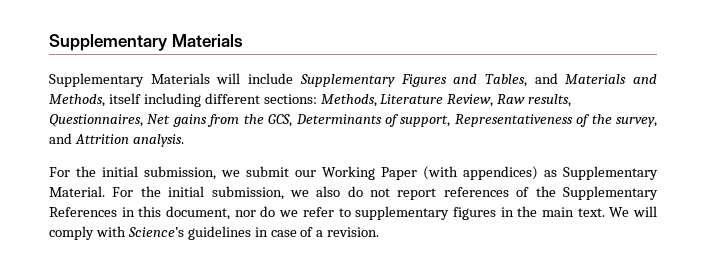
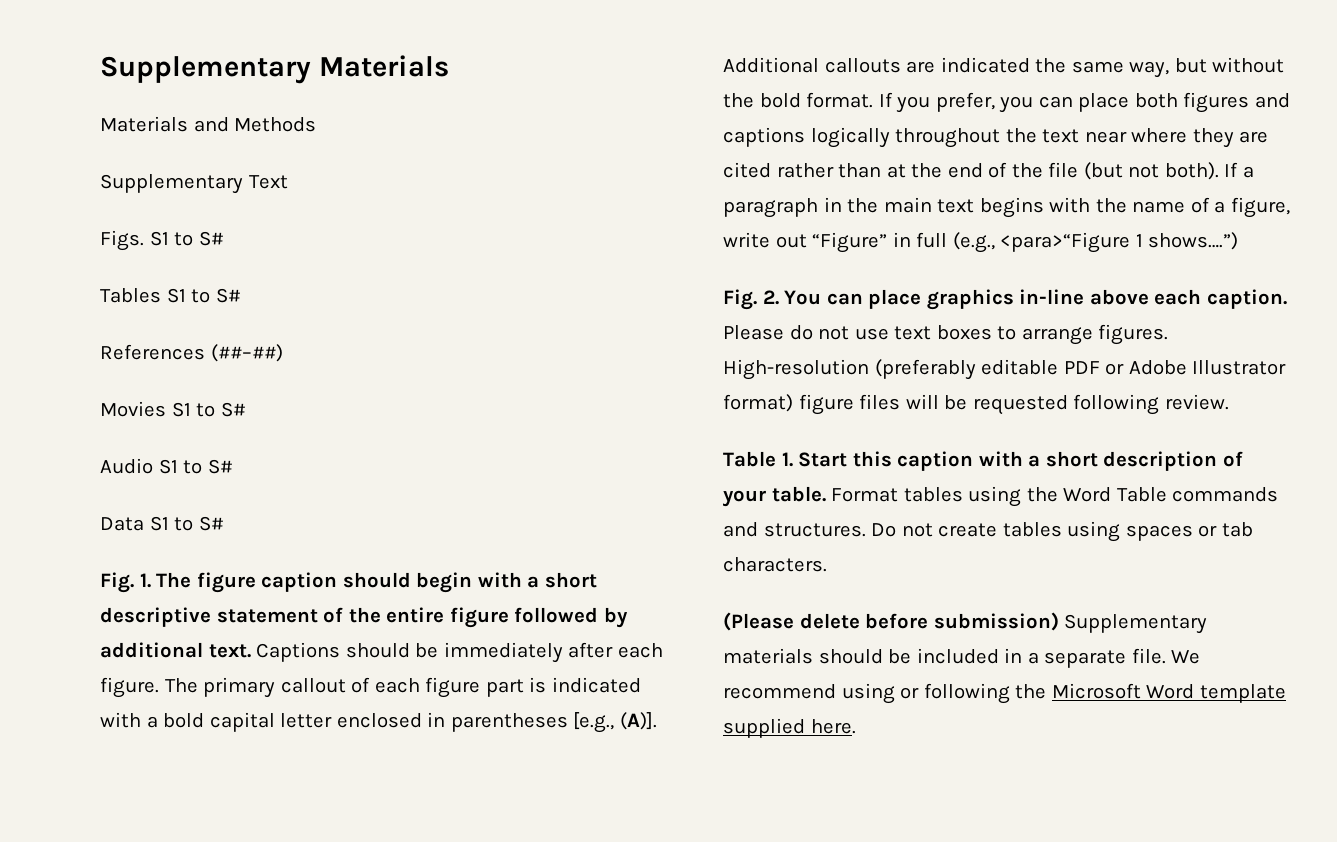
[49,73,657,87] [49,93,572,107] [49,114,657,127] [49,133,184,147] [49,166,658,180] [49,186,658,200] [49,206,657,220] [49,226,380,240] Supplementary Materials will include Supplementary Figures and Tables, and Materials and Methods, itself including different sections: Methods, Literature Review, Raw results, Questionnaires, Net gains from the GCS, Determinants of support, Representativeness of the survey, and Attrition analysis. // For the initial submission, we submit our Working Paper (with appendices) as Supplementary Material. For the initial submission, we also do not report references of the Supplementary References in this document, nor do we refer to supplementary figures in the main text. We will comply with Science’s guidelines in case of a revision. -> [100,116,317,132] [100,174,288,194] [100,230,224,251] [100,288,241,303] [100,344,283,362] [100,401,246,417] [100,458,233,474] [100,516,224,531] [100,572,597,593] [100,607,628,628] [100,642,663,663] [100,677,641,698] [100,712,657,733] [723,57,1285,78] [723,92,1290,113] [723,127,1269,148] [723,162,1254,180] [723,197,1290,218] [723,232,1239,253] [723,289,1287,310] [723,324,1169,345] [723,359,1287,380] [723,394,1229,415] [723,451,1243,471] [723,486,1279,507] [723,521,1253,542] [723,557,827,572] [723,612,1208,634] [723,648,1201,668] [723,683,1286,704] [723,718,856,738] Materials and Methods // Supplementary Text // Figs. S1 to S# // Tables S1 to S# // References (##–##) // Movies S1 to S# // Audio S1 to S# // Data S1 to S# // Fig. 1. The figure caption should begin with a short descriptive statement of the entire figure followed by additional text. Captions should be immediately after each figure. The primary callout of each figure part is indicated with a bold capital letter enclosed in parentheses [e.g., (A)]. Additional callouts are indicated the same way, but without the bold format. If you prefer, you can place both figures and captions logically throughout the text near where they are cited rather than at the end of the file (but not both). If a paragraph in the main text begins with the name of a figure, write out “Figure” in full (e.g., <para>“Figure 1 shows….”) // Fig. 2. You can place graphics in-line above each caption. Please do not use text boxes to arrange figures. High-resolution (preferably editable PDF or Adobe Illustrator format) figure files will be requested following review. // Table 1. Start this caption with a short description of your table. Format tables using the Word Table commands and structures. Do not create tables using spaces or tab characters. // (Please delete before submission) Supplementary materials should be included in a separate file. We recommend using or following the Microsoft Word template supplied here.

